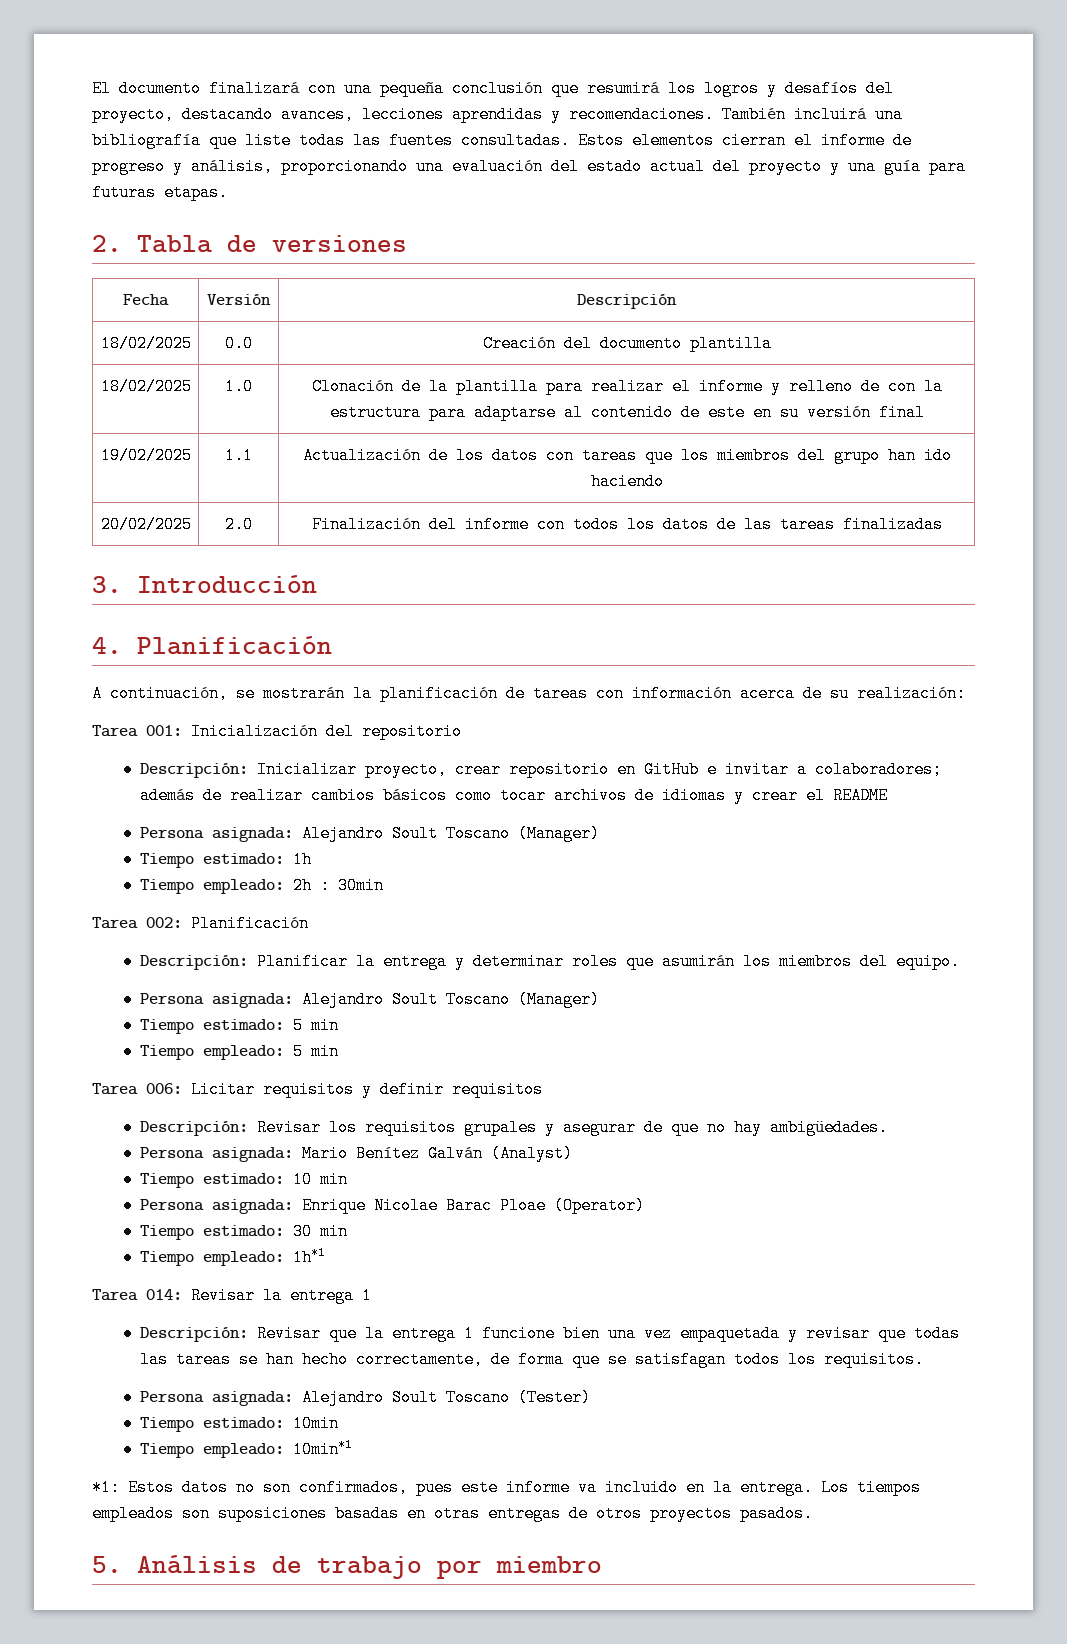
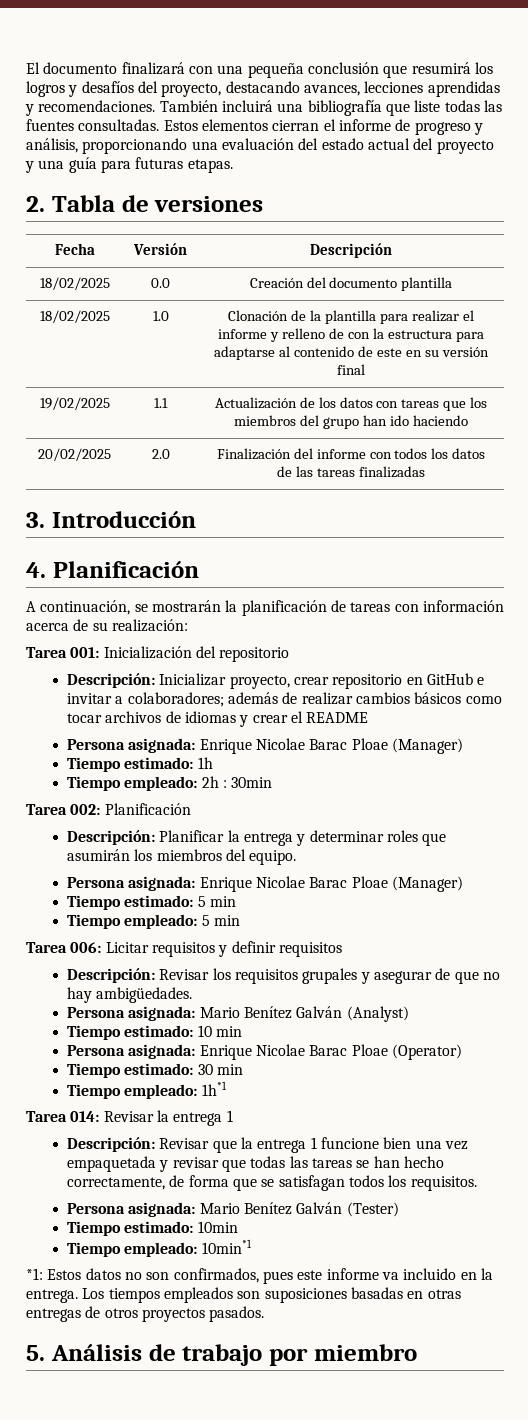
[302,825,511,842] Alejandro Soult Toscano -> [199,738,388,754] Enrique Nicolae Barac Ploae
[302,991,511,1008] Alejandro Soult Toscano -> [199,876,388,892] Enrique Nicolae Barac Ploae
[302,1389,511,1406] Alejandro Soult Toscano -> [199,1202,343,1215] Mario Benítez Galván

